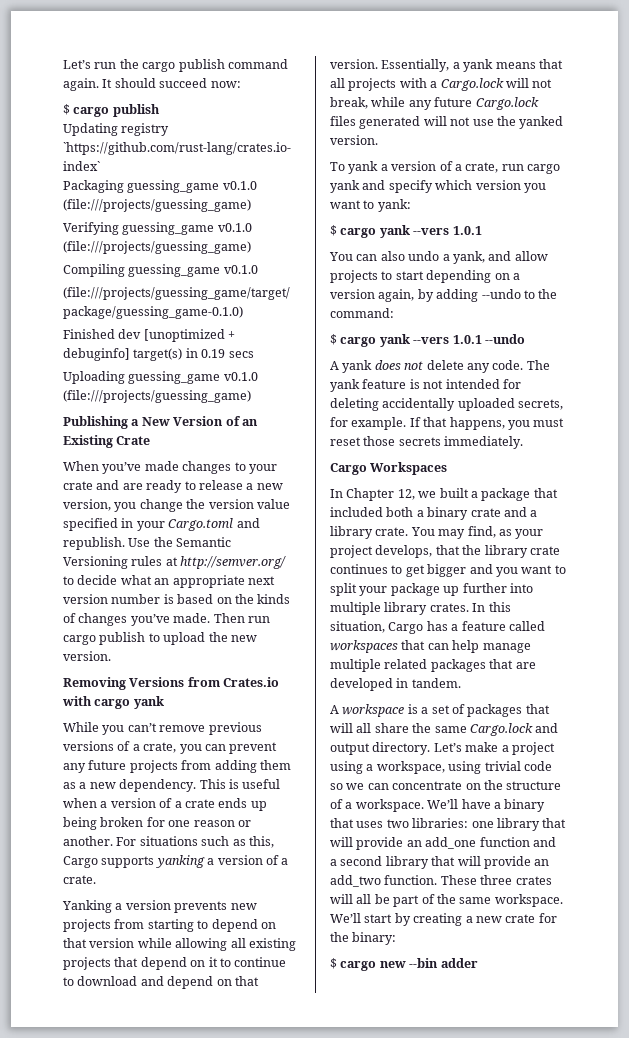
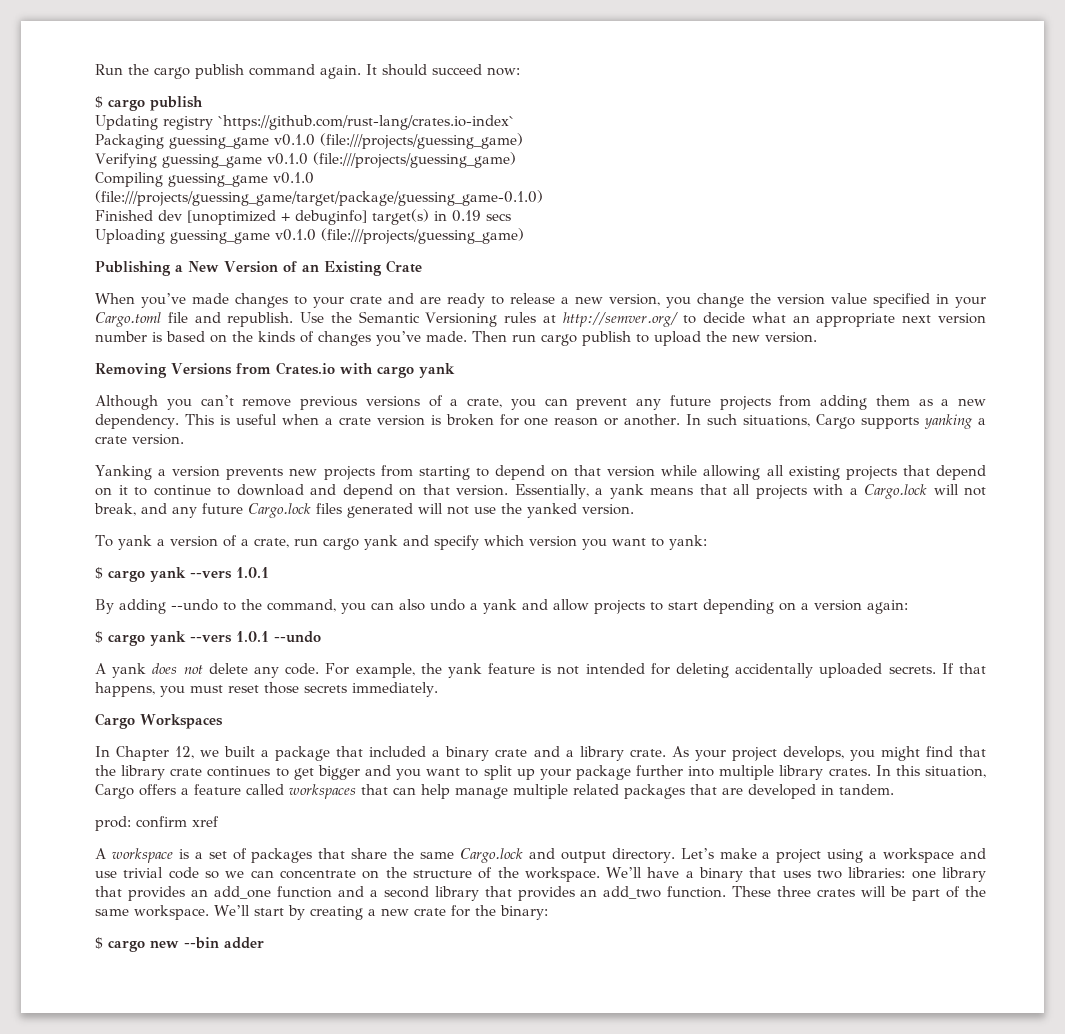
[63,60,117,69] Let’s run -> [95,64,123,75] Run
(234, 524) none -> [167,312,188,323] file
[63,722,99,732] While -> [95,395,158,410] Although
[110,798,267,811] [63,817,97,830] version of a crate ends up being -> [338,415,441,426] crate version is
[116,836,274,848] [63,855,289,868] [63,875,96,884] For situations such as this, Cargo supports yanking a version of a crate. -> [686,414,986,429] [95,434,184,445] In such situations, Cargo supports yanking a crate version.
[371,97,406,107] while -> [141,503,167,514] and
[329,252,353,261] You -> [95,599,366,614] By adding --undo to the command, you
[452,251,485,264] yank, -> [483,599,517,614] yank
[378,289,558,302] [330,308,394,318] again, by adding --undo to the command: -> [867,600,908,614] again:
[526,360,550,370] The -> [325,663,442,678] For example, the
[518,399,564,410] [330,417,407,430] secrets, for example. -> [888,666,936,674] secrets.
[386,507,414,517] both -> (427, 751) none
[410,526,544,539] [330,545,433,558] You may find, as your project develops, -> [671,746,953,761] As your project develops, you might find
(357, 589) none -> [516,769,535,780] up
[443,586,460,596] up -> (631, 772) none
[426,621,448,631] has -> [139,784,176,796] offers
(461, 683) none -> [95,816,219,831] // prod: confirm xref
[330,723,372,733] will all -> (346, 853) none
[376,761,482,774] workspace, using -> [883,848,986,863] [95,871,117,878] workspace and use
[345,802,353,809] a -> [497,867,519,878] the
[330,837,404,850] will provide -> [127,886,185,901] provides
[457,856,531,869] will provide -> [517,886,575,901] provides
[356,894,372,904] all -> (887, 891) none

